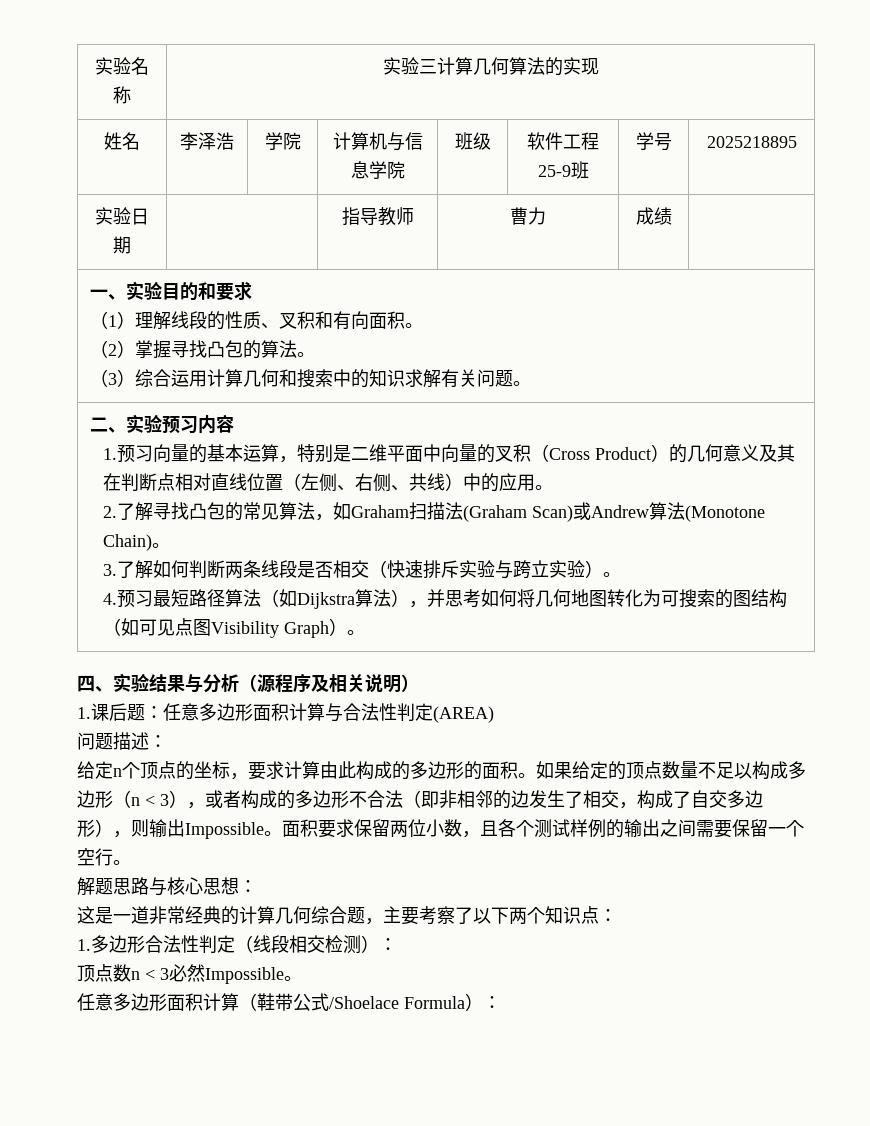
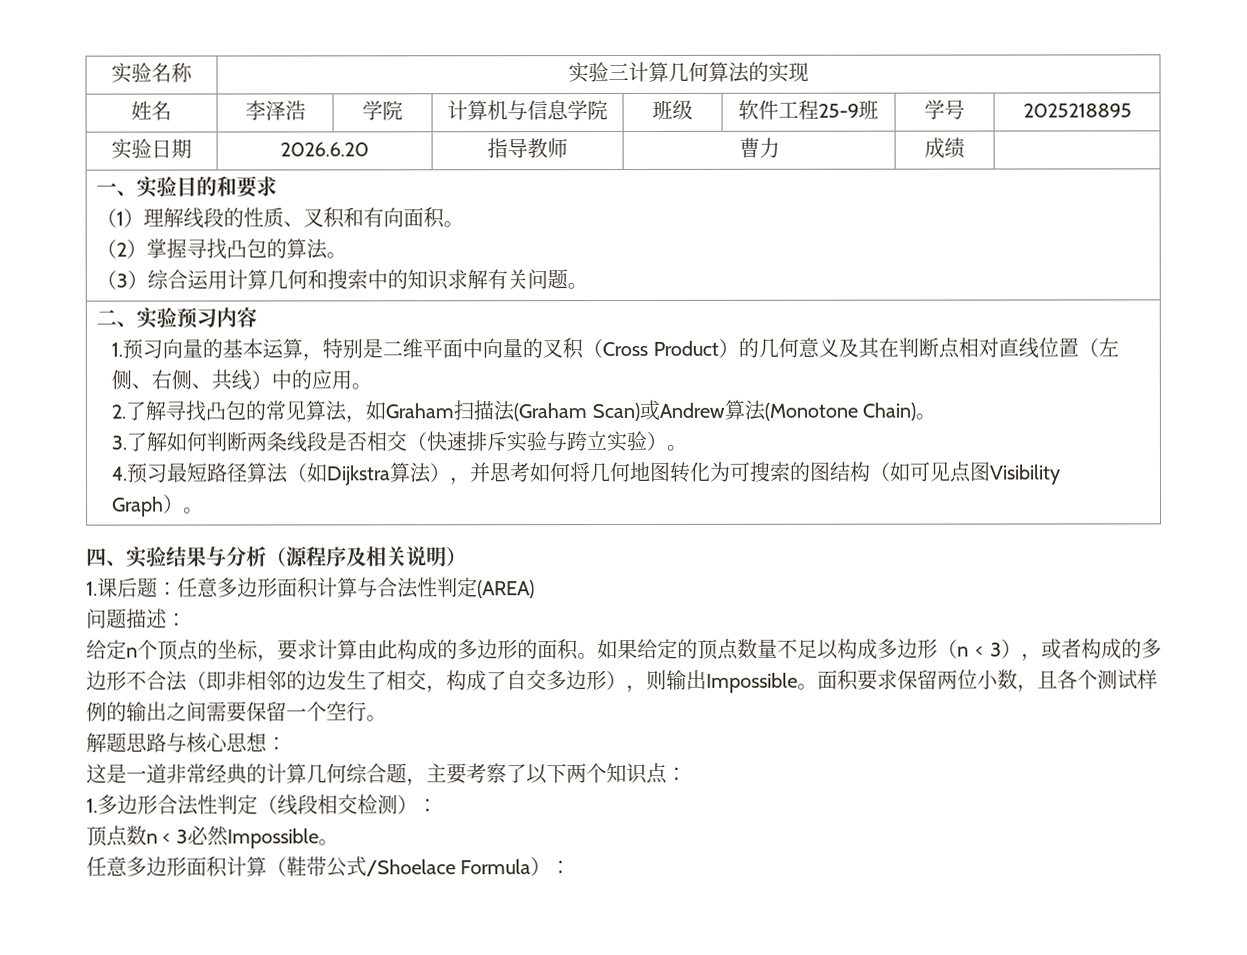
(131, 245) none -> [280,142,369,157] 2026.6.20

